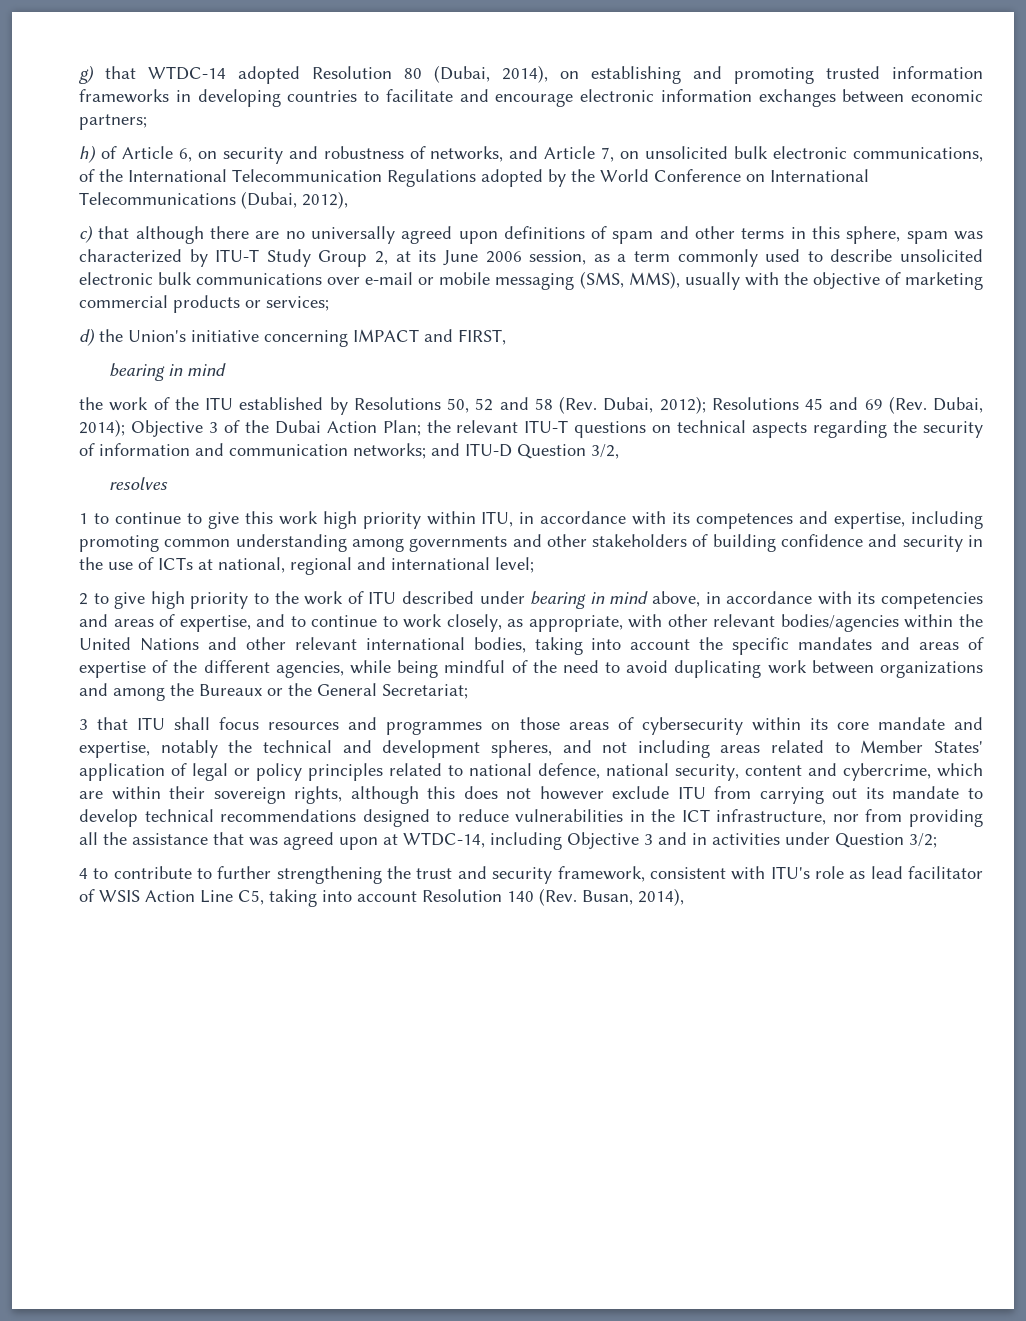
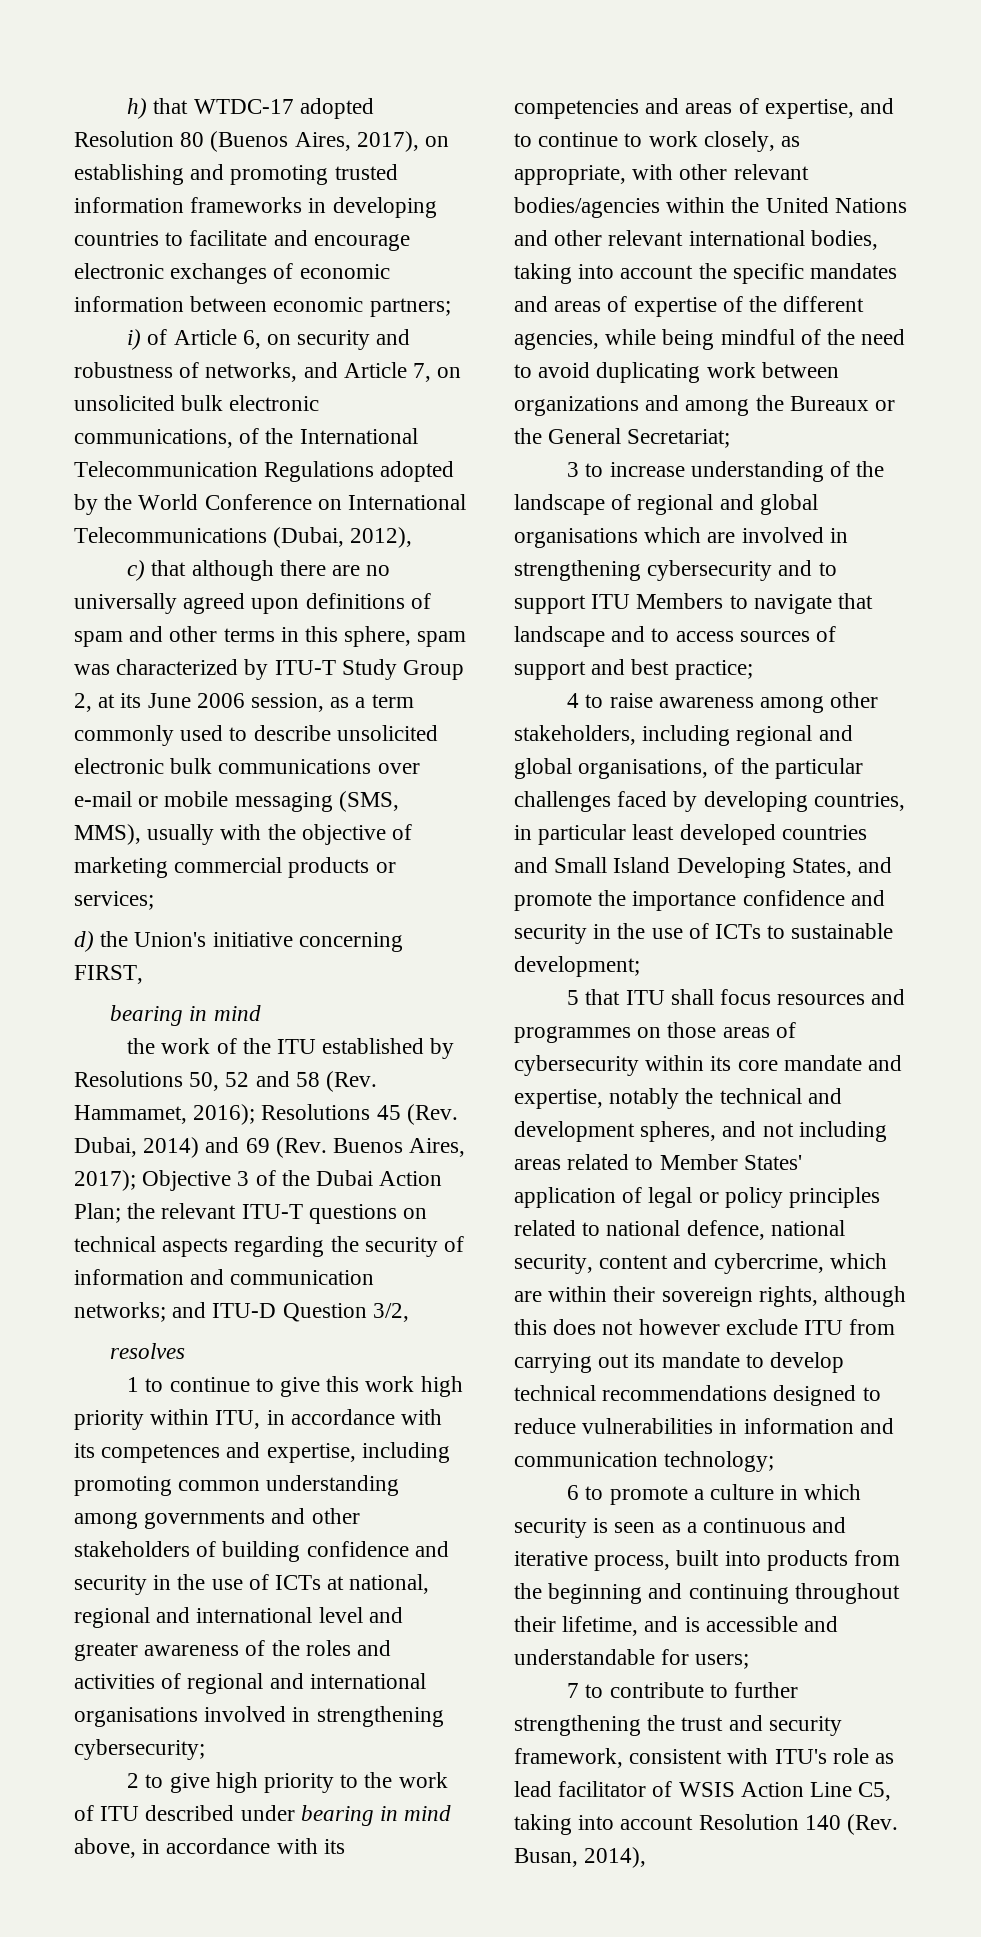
[79,65,548,84] g) that WTDC-14 adopted Resolution 80 (Dubai, 2014), -> [127,98,374,119] [74,131,419,152] h) that WTDC-17 adopted Resolution 80 (Buenos Aires, 2017),
[660,89,836,107] information exchanges -> [170,263,390,284] [74,296,184,312] exchanges of economic information
[79,145,96,163] h) -> [127,329,142,350] i)
[353,329,453,342] IMPACT and -> (403, 942) none
[603,396,983,414] [79,419,125,437] Dubai, 2012); Resolutions 45 and 69 (Rev. Dubai, 2014); -> [74,1104,458,1125] [74,1137,466,1158] [74,1170,136,1191] Hammamet, 2016); Resolutions 45 (Rev. Dubai, 2014) and 69 (Rev. Buenos Aires, 2017);
[495,557,534,573] level; -> [318,1607,403,1623] [74,1640,392,1661] [74,1673,426,1694] [74,1706,444,1727] [74,1739,205,1760] level and greater awareness of the roles and activities of regional and international organisations involved in strengthening cybersecurity;
(88, 724) none -> [585,461,885,482] [514,494,818,515] [514,527,848,548] [514,560,837,581] [514,593,874,614] [514,626,837,647] [514,659,753,680] [567,692,879,713] [514,725,853,746] [514,758,863,779] [514,791,905,812] [514,824,867,845] [514,857,893,878] [514,890,885,911] [514,923,894,944] [514,956,640,977] [567,990,580,1005] to increase understanding of the landscape of regional and global organisations which are involved in strengthening cybersecurity and to support ITU Members to navigate that landscape and to access sources of support and best practice; // 4 to raise awareness among other stakeholders, including regional and global organisations, of the particular challenges faced by developing countries, in particular least developed countries and Small Island Developing States, and promote the importance confidence and security in the use of ICTs to sustainable development; // 5
[651,809,984,827] [79,832,937,850] [79,868,88,879] the ICT infrastructure, nor from providing all the assistance that was agreed upon at WTDC-14, including Objective 3 and in activities under Question 3/2; // 4 -> [743,1418,894,1434] [514,1451,775,1472] [567,1484,862,1505] [514,1517,847,1538] [514,1550,901,1571] [514,1583,900,1604] [514,1616,839,1636] [514,1649,750,1669] [567,1683,580,1698] information and communication technology; // 6 to promote a culture in which security is seen as a continuous and iterative process, built into products from the beginning and continuing throughout their lifetime, and is accessible and understandable for users; // 7

